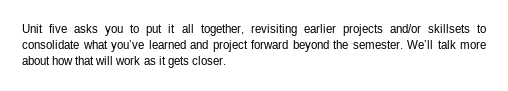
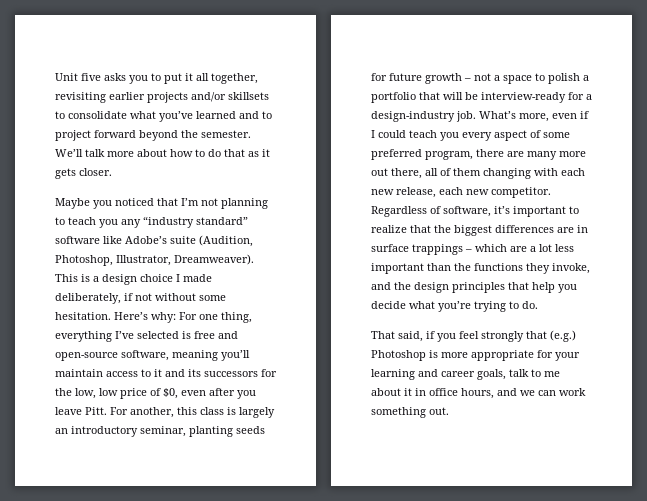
(208, 44) none -> [262,111,272,119] to
[75,56,141,65] that will work -> [195,149,245,157] to do that
(226, 60) none -> [55,198,268,209] [55,216,248,228] [55,235,253,247] [55,254,254,266] [55,274,212,285] [55,293,226,304] [55,312,252,323] [55,331,238,342] [55,350,250,361] [55,369,277,377] [55,388,256,399] [55,407,275,418] [55,426,265,437] [371,73,589,84] [371,92,592,103] [371,111,589,122] [371,130,570,141] [371,149,586,160] [371,168,585,179] [371,187,551,198] [371,206,579,217] [371,225,588,236] [371,244,574,255] [371,263,590,274] [371,282,577,293] [371,301,538,312] [371,330,576,342] [371,350,580,361] [371,369,560,380] [371,388,586,399] [371,407,449,418] // Maybe you noticed that I’m not planning to teach you any “industry standard” software like Adobe’s suite (Audition, Photoshop, Illustrator, Dreamweaver). This is a design choice I made deliberately, if not without some hesitation. Here’s why: For one thing, everything I’ve selected is free and open-source software, meaning you’ll maintain access to it and its successors for the low, low price of $0, even after you leave Pitt. For another, this class is largely an introductory seminar, planting seeds for future growth – not a space to polish a portfolio that will be interview-ready for a design-industry job. What’s more, even if I could teach you every aspect of some preferred program, there are many more out there, all of them changing with each new release, each new competitor. Regardless of software, it’s important to realize that the biggest differences are in surface trappings – which are a lot less important than the functions they invoke, and the design principles that help you decide what you’re trying to do. // That said, if you feel strongly that (e.g.) Photoshop is more appropriate for your learning and career goals, talk to me about it in office hours, and we can work something out.

